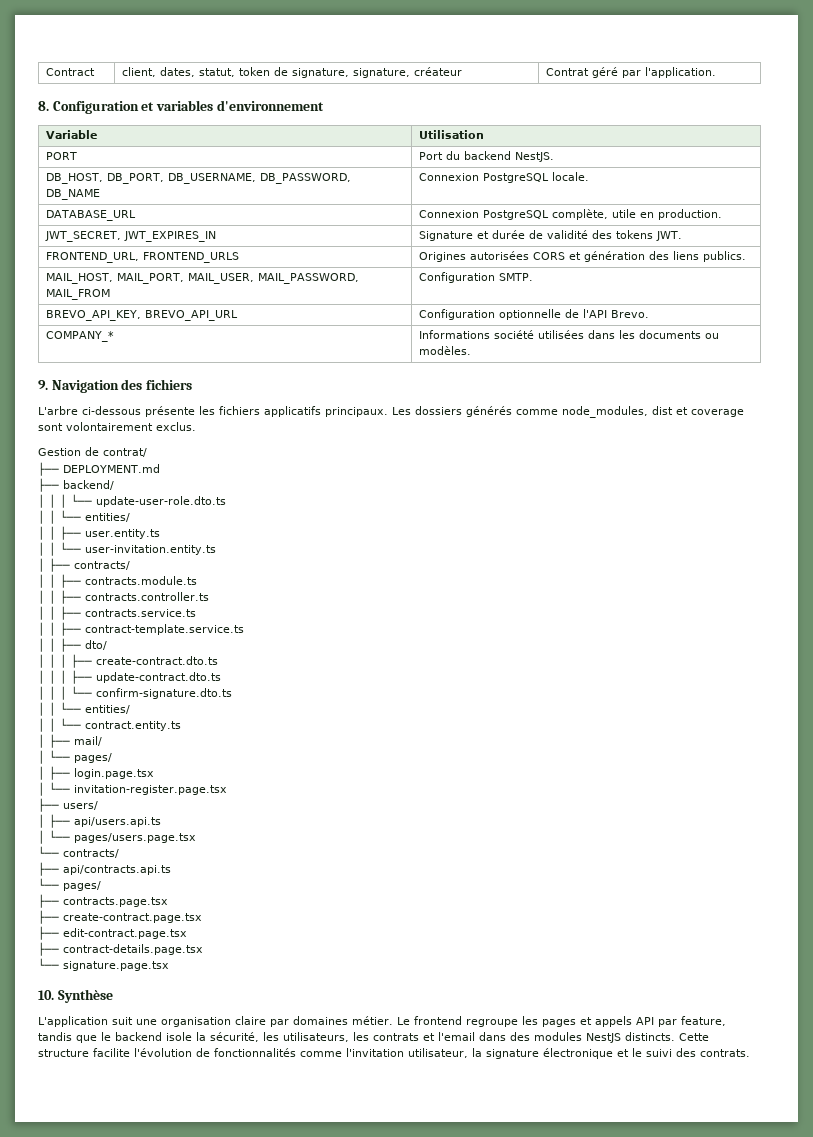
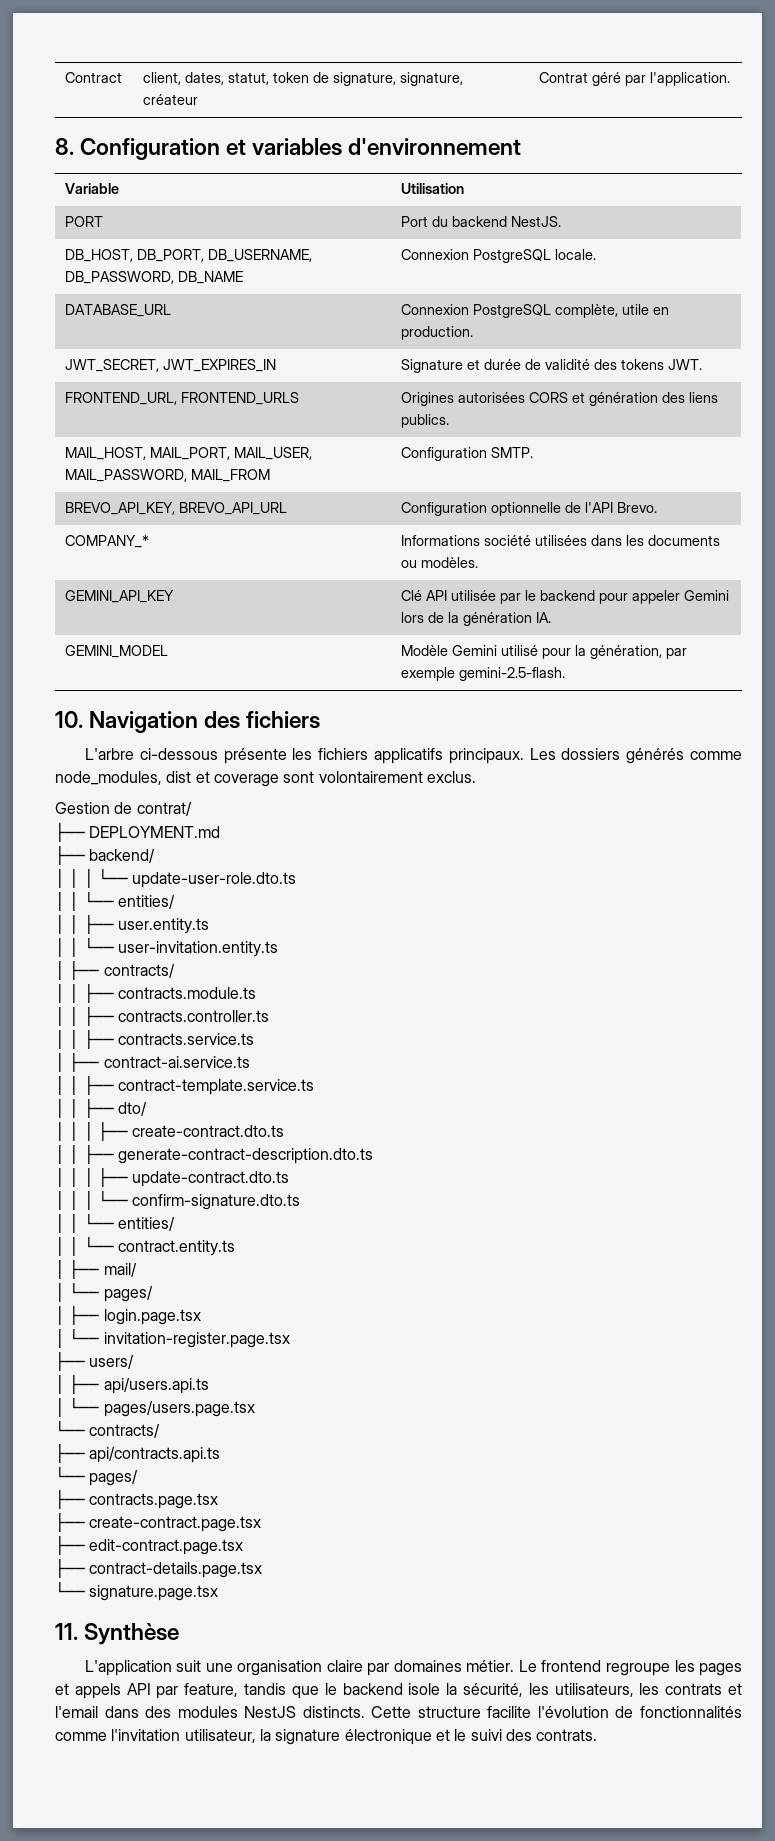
[38,380,48,390] // 9. -> [65,590,175,603] [401,590,730,604] [401,612,552,626] [65,645,169,658] [401,645,688,659] [401,667,566,681] [55,711,83,728] // GEMINI_API_KEY | Clé API utilisée par le backend pour appeler Gemini lors de la génération IA. // GEMINI_MODEL | Modèle Gemini utilisé pour la génération, par exemple gemini-2.5-flash. // 10.
(196, 613) none -> [55,1052,250,1072] // │ ├── contract-ai.service.ts
(218, 660) none -> [55,1144,373,1164] // │ │ ├── generate-contract-description.dto.ts
[38,990,54,1000] 10. -> [55,1623,78,1640] 11.

